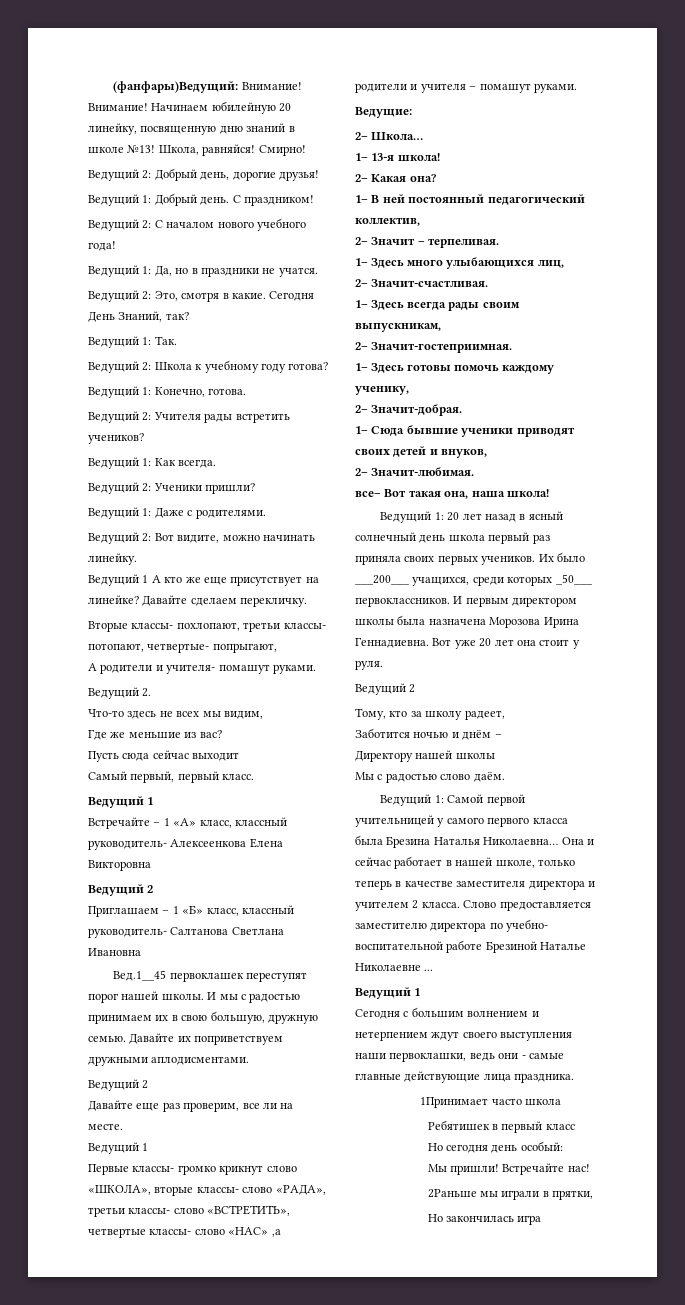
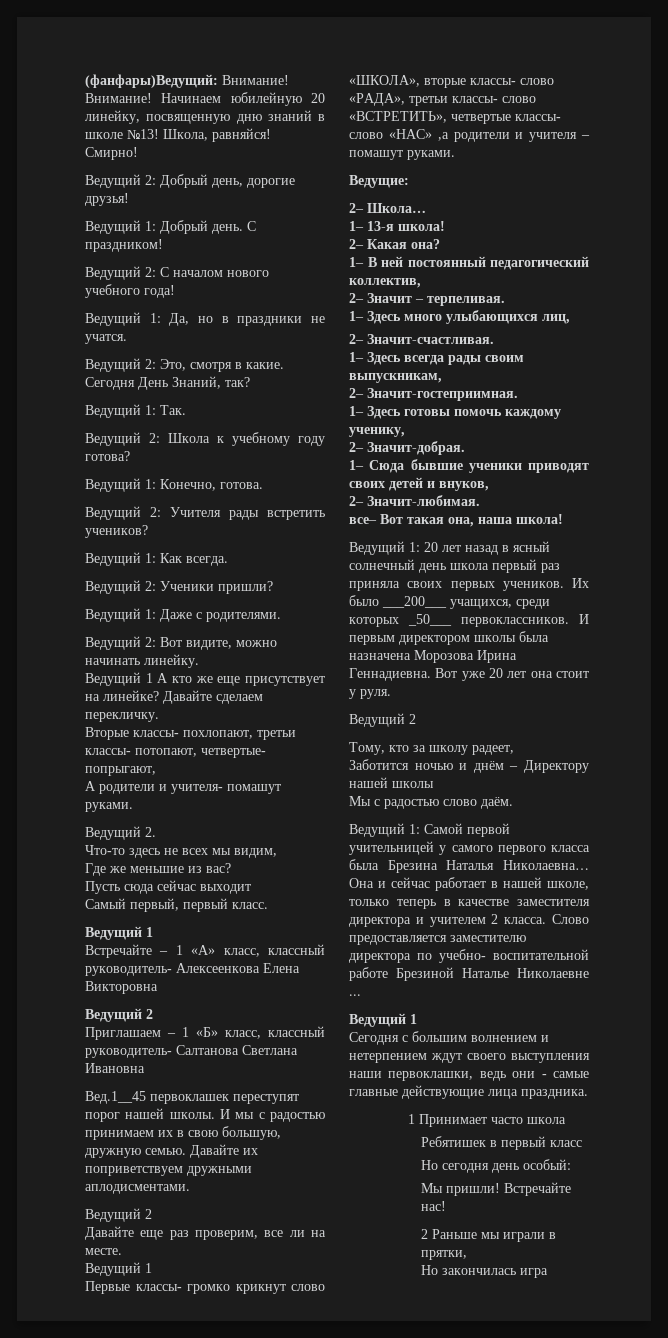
(502, 736) // -> (519, 768) none
[420,1097,489,1108] 1Принимает -> [407,1114,487,1127] 1 Принимает
[427,1189,477,1198] 2Раньше -> [421,1229,477,1239] 2 Раньше

